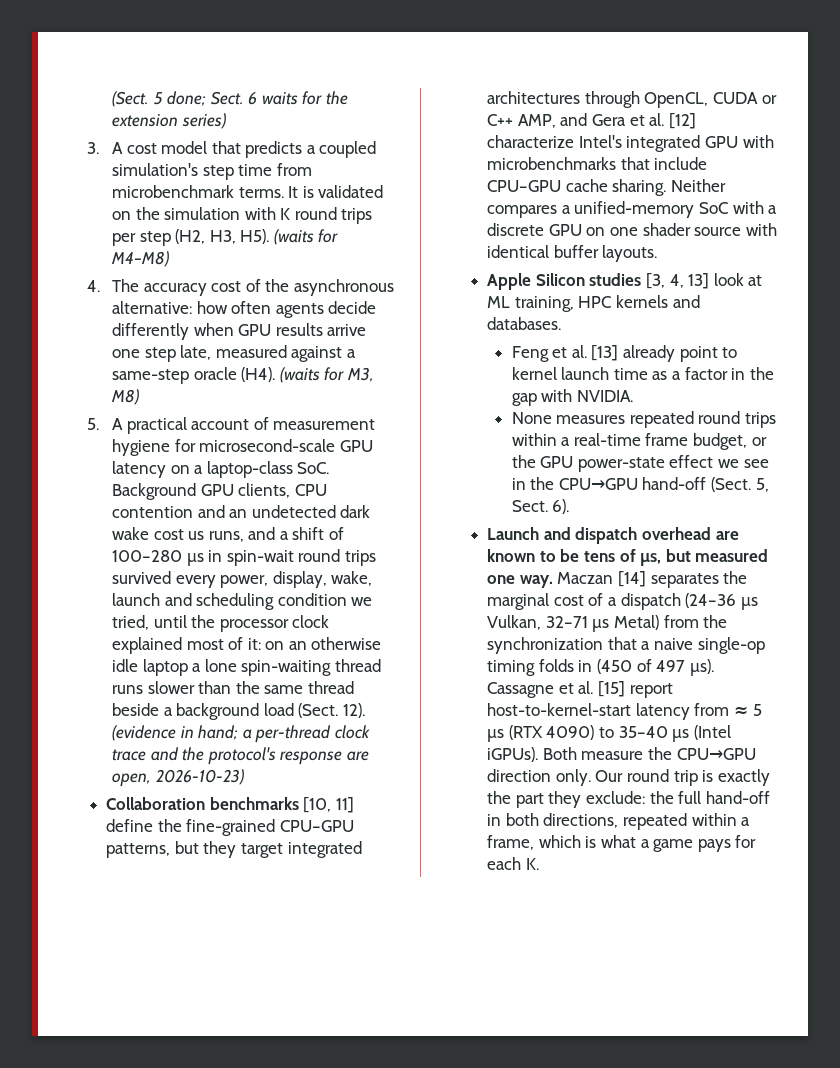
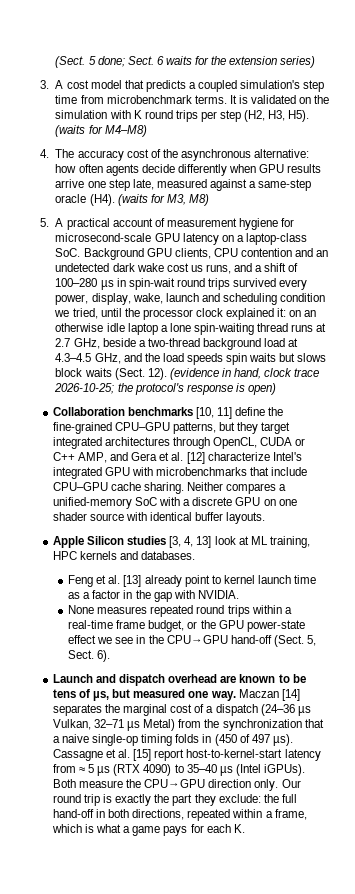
[186,637,244,650] most of -> (275, 314) none
[147,681,354,694] slower than the same thread -> [316,323,327,332] [55,338,100,349] at 2.7 GHz,
(173, 711) none -> [147,338,200,347] two-thread
(294, 709) none -> [288,338,299,347] [55,353,327,365] [55,368,112,377] at 4.3–4.5 GHz, and the load speeds spin waits but slows block waits
[198,725,332,743] hand; a per-thread -> [234,368,262,379] hand,
[150,747,179,761] and -> [54,383,115,394] 2026-10-25;
[346,751,369,761] [111,769,244,787] are open, 2026-10-23) -> [235,383,276,395] is open)

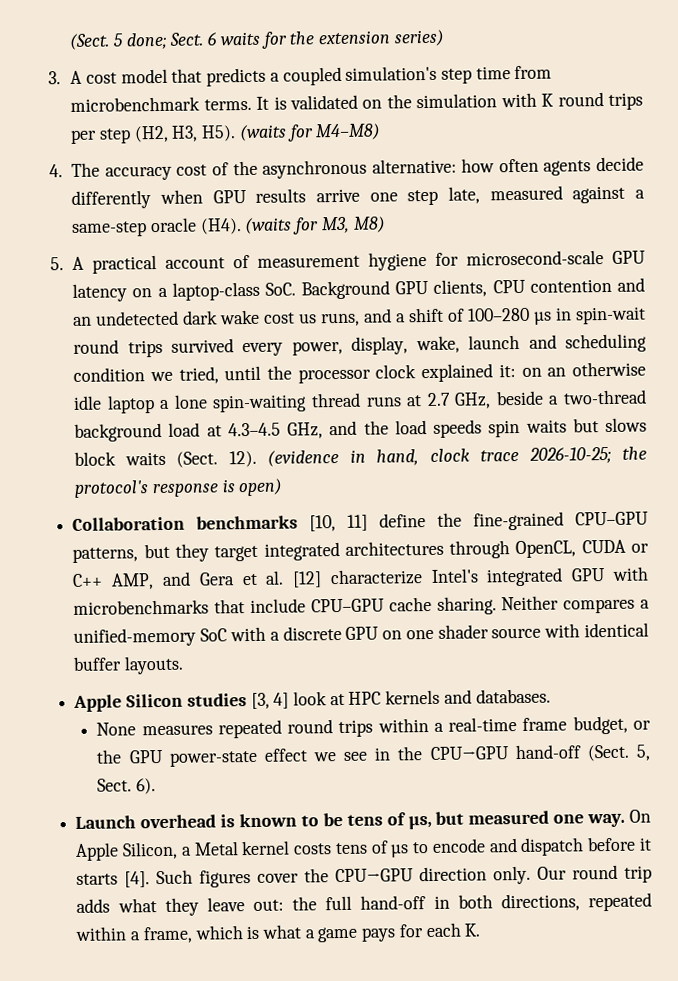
[184,536,310,548] [52,551,196,560] [68,575,317,587] [68,590,239,602] 4, 13] look at ML training, HPC kernels and databases. // Feng et al. [13] already point to kernel launch time as a factor in the gap with NVIDIA. -> [273,688,551,709] 4] look at HPC kernels and databases.
[95,674,237,686] and dispatch overhead are -> [140,814,236,829] overhead is
[238,689,300,701] [52,704,311,716] [52,719,324,731] [52,734,293,746] [52,749,321,761] [52,764,305,776] [52,779,123,788] Maczan [14] separates the marginal cost of a dispatch (24–36 µs Vulkan, 32–71 µs Metal) from the synchronization that a naive single-op timing folds in (450 of 497 µs). Cassagne et al. [15] report host-to-kernel-start latency from ≈ 5 µs (RTX 4090) to 35–40 µs (Intel iGPUs). Both measure -> [629,809,651,823] [75,836,653,861] [76,869,300,888] On Apple Silicon, a Metal kernel costs tens of µs to encode and dispatch before it starts [4]. Such figures cover
[103,794,261,806] is exactly the part they exclude: -> [76,897,284,916] adds what they leave out:

